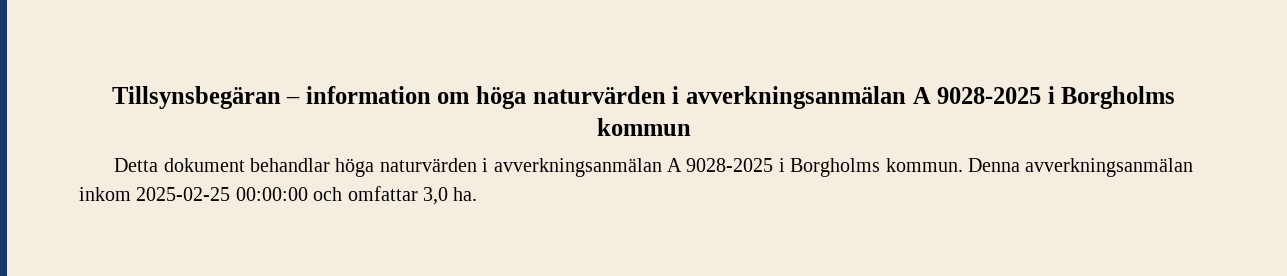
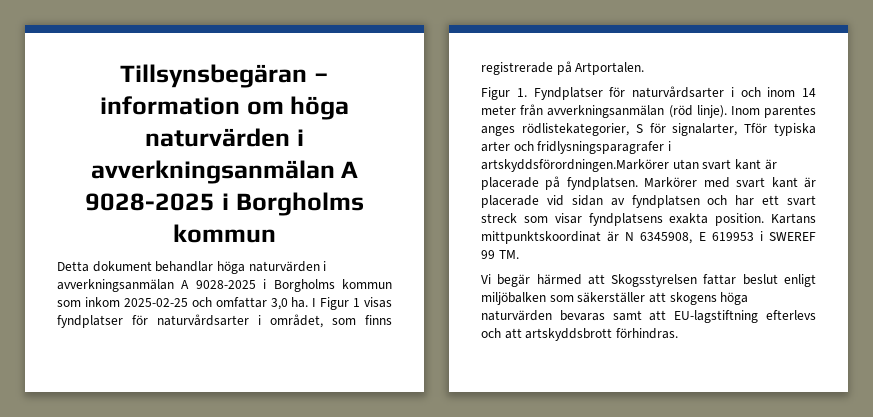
[885,158,1194,177] kommun. Denna avverkningsanmälan -> [342,279,392,289] [57,300,81,307] kommun som
[235,187,308,201] 00:00:00 -> (188, 302) none
(478, 194) none -> [312,297,392,310] [57,314,392,328] [481,61,645,75] [481,86,816,100] [481,104,816,118] [481,123,816,136] [481,141,671,154] [481,159,777,172] [481,176,816,190] [481,195,816,208] [481,213,816,226] [481,231,816,244] [481,250,519,259] [481,274,816,287] [481,292,749,305] [481,310,816,323] [481,328,678,341] I Figur 1 visas fyndplatser för naturvårdsarter i området, som finns registrerade på Artportalen. // Figur 1. Fyndplatser för naturvårdsarter i och inom 14 meter från avverkningsanmälan (röd linje). Inom parentes anges rödlistekategorier, S för signalarter, Tför typiska arter och fridlysningsparagrafer i artskyddsförordningen.Markörer utan svart kant är placerade på fyndplatsen. Markörer med svart kant är placerade vid sidan av fyndplatsen och har ett svart streck som visar fyndplatsens exakta position. Kartans mittpunktskoordinat är N 6345908, E 619953 i SWEREF 99 TM. // Vi begär härmed att Skogsstyrelsen fattar beslut enligt miljöbalken som säkerställer att skogens höga naturvärden bevaras samt att EU-lagstiftning efterlevs och att artskyddsbrott förhindras.

